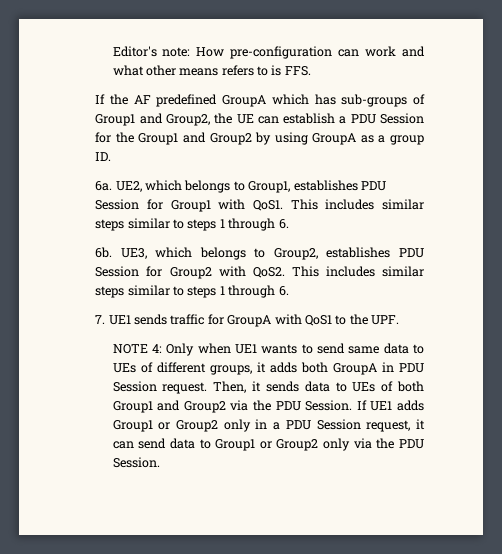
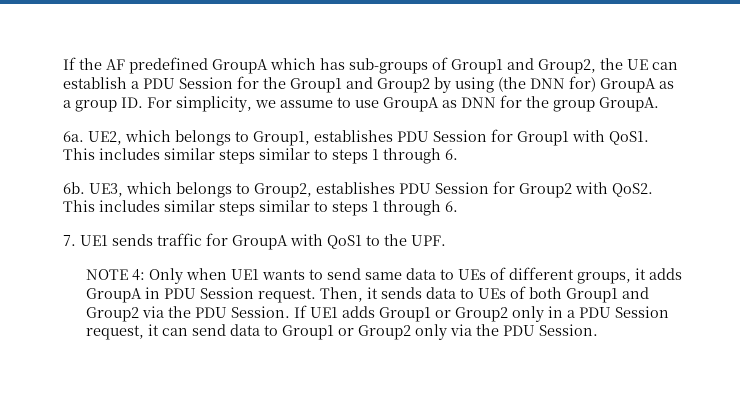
[112,46,425,59] [112,65,311,76] Editor's note: How pre-configuration can work and what other means refers to is FFS. // -> (62, 63) none
(308, 138) none -> [497,76,596,92] (the DNN for)
(112, 156) none -> [146,95,659,112] For simplicity, we assume to use GroupA as DNN for the group GroupA.
[300,362,328,373] both -> (683, 274) none

